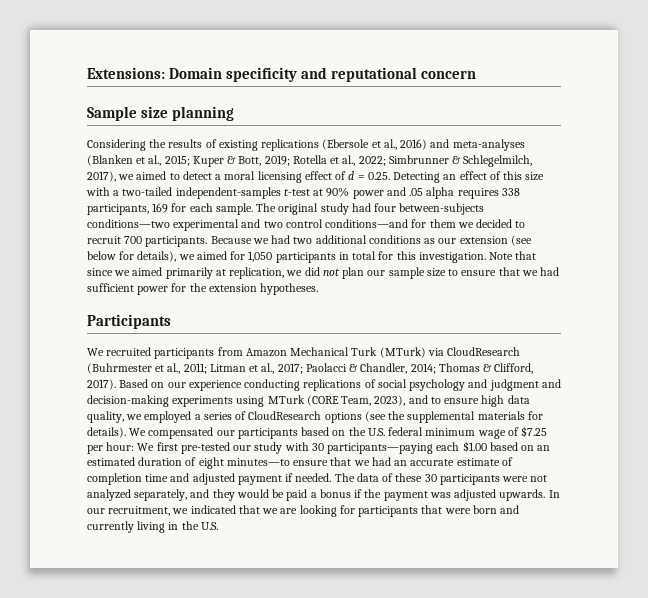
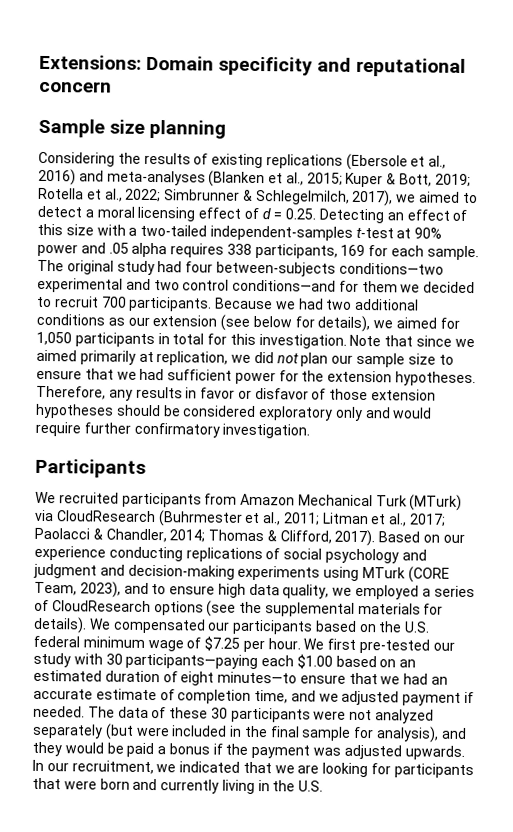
(319, 289) none -> [36,385,437,401] [35,403,433,421] [35,421,311,439] Therefore, any results in favor or disfavor of those extension hypotheses should be considered exploratory only and would require further confirmatory investigation.
[106,442,135,451] hour: -> [267,638,301,650] hour.
[145,473,190,482] time and -> [254,689,339,704] time, and we
[134,489,188,501] separately, -> [32,723,440,743] separately (but were included in the final sample for analysis),

